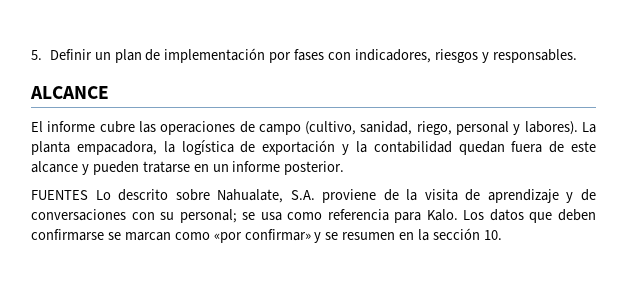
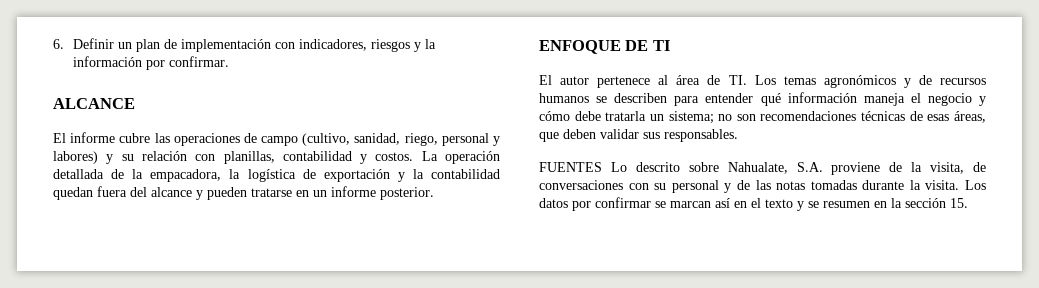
[31,50,42,60] 5. -> [53,39,64,49] 6.
[269,49,325,63] por fases -> (271, 45) none
[492,49,577,63] responsables. -> [424,39,436,49] [72,56,229,70] la información por confirmar.
[524,121,597,135] [31,141,70,155] labores). La planta -> [53,151,501,164] [53,169,144,179] labores) y su relación con planillas, contabilidad y costos. La operación detallada de la
[549,141,596,153] de este -> [130,187,147,197] del
(345, 168) none -> [539,40,670,54] [539,75,986,88] [539,92,986,106] [539,111,986,124] [539,129,738,142] // ENFOQUE DE TI // El autor pertenece al área de TI. Los temas agronómicos y de recursos humanos se describen para entender qué información maneja el negocio y cómo debe tratarla un sistema; no son recomendaciones técnicas de esas áreas, que deben validar sus responsables.
[424,189,597,203] [31,209,597,223] [31,229,311,243] visita de aprendizaje y de conversaciones con su personal; se usa como referencia para Kalo. Los datos que deben confirmarse se marcan como «por confirmar» -> [930,162,986,174] [539,180,986,193] [539,197,793,211] visita, de conversaciones con su personal y de las notas tomadas durante la visita. Los datos por confirmar se marcan así en el texto
[483,230,502,240] 10. -> [950,198,968,208] 15.

